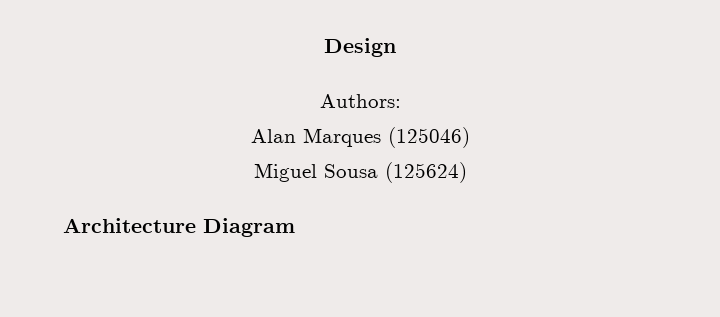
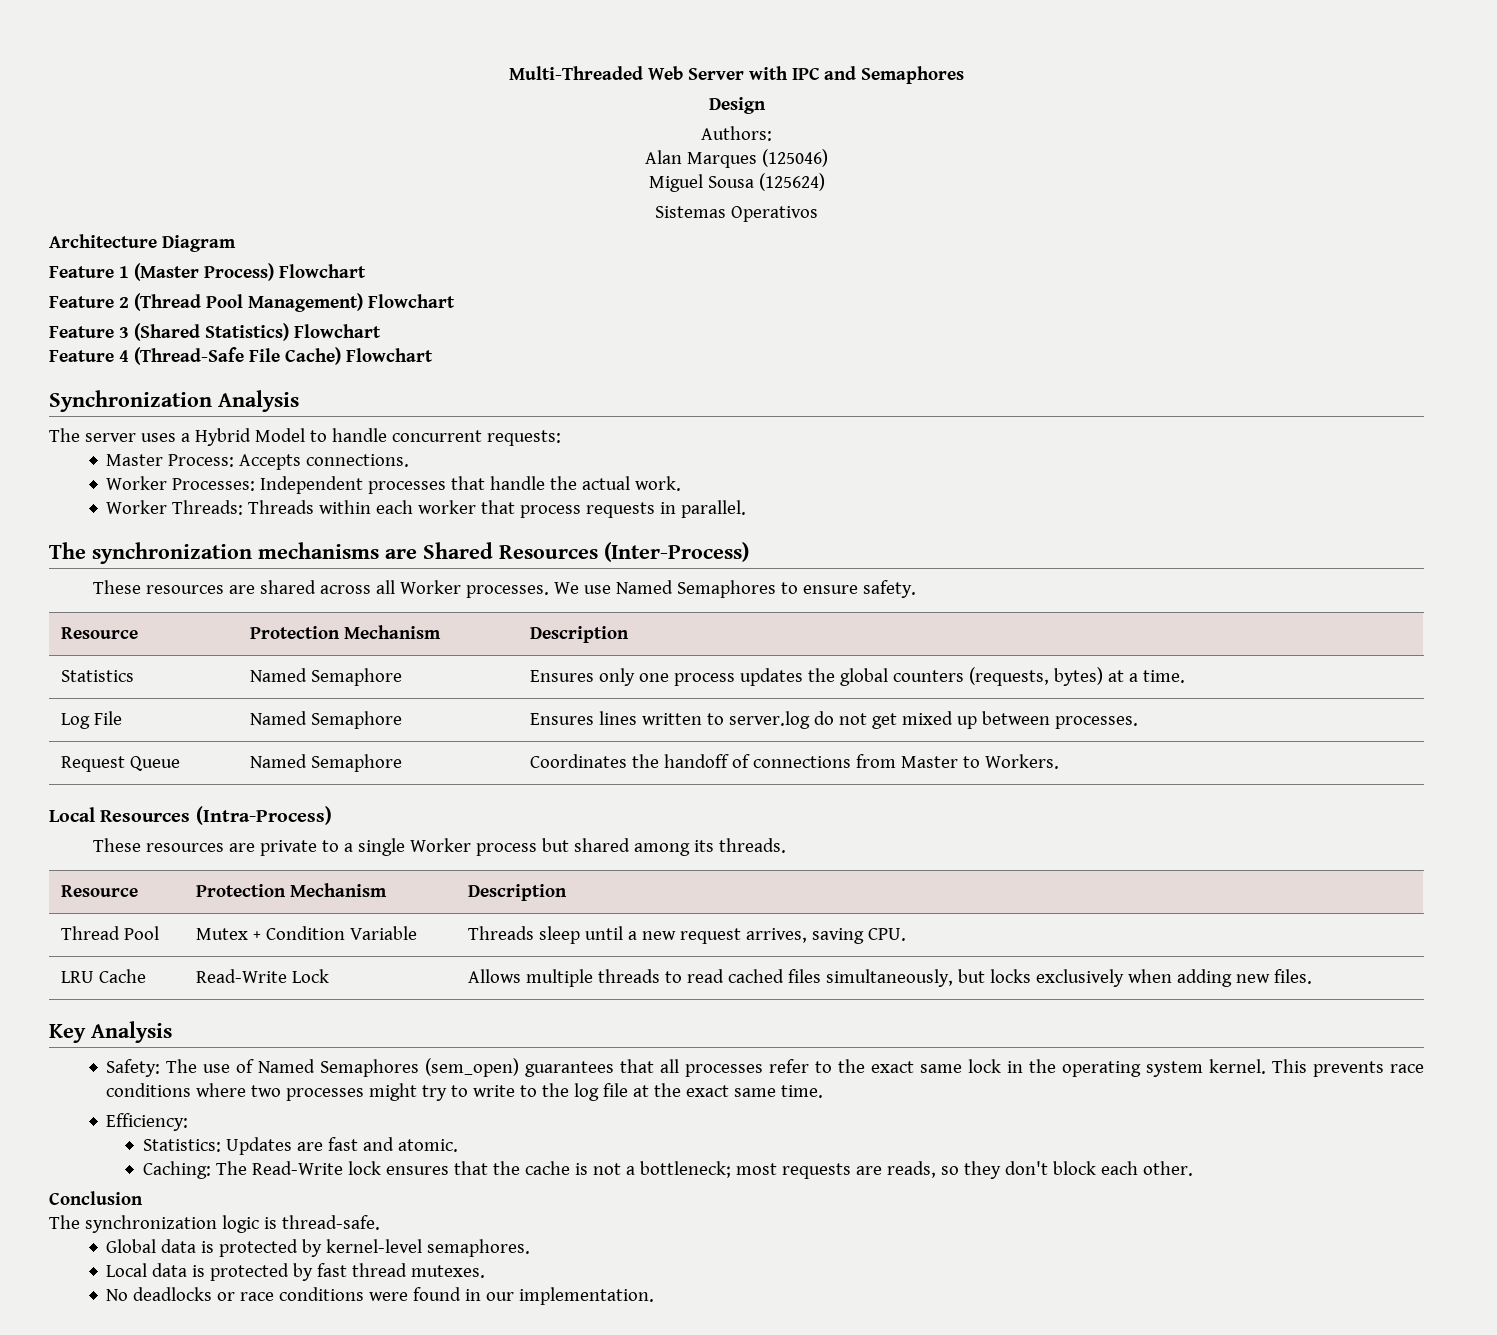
(324, 47) none -> [508,66,965,84] Multi-Threaded Web Server with IPC and Semaphores //
(467, 172) none -> [655,206,818,222] // Sistemas Operativos
(295, 227) none -> [49,263,366,281] [49,293,455,312] [49,323,381,341] [49,347,433,365] [49,390,299,412] [49,428,561,446] [106,454,410,470] [106,476,682,494] [106,500,747,518] [49,542,749,564] [93,580,917,598] [61,627,139,639] [250,625,442,639] [530,626,630,643] [61,670,135,682] [250,668,403,686] [530,667,1186,686] [61,711,123,729] [250,711,403,729] [530,711,1139,729] [61,756,181,772] [250,754,403,772] [530,754,1060,769] [49,806,332,825] [93,838,787,856] [61,885,139,897] [196,883,388,897] [468,884,568,901] [61,926,160,940] [196,926,418,940] [468,926,907,944] [61,969,147,983] [196,969,330,983] [468,969,1313,987] [49,1021,172,1043] [106,1058,1424,1077] [106,1083,824,1101] [106,1113,189,1131] [142,1137,458,1155] [142,1161,1193,1179] [49,1191,143,1205] [49,1215,380,1233] [106,1239,531,1257] [106,1263,486,1281] [106,1287,655,1305] // Feature 1 (Master Process) Flowchart // Feature 2 (Thread Pool Management) Flowchart // Feature 3 (Shared Statistics) Flowchart // Feature 4 (Thread-Safe File Cache) Flowchart // Synchronization Analysis // The server uses a Hybrid Model to handle concurrent requests: // Master Process: Accepts connections. // Worker Processes: Independent processes that handle the actual work. // Worker Threads: Threads within each worker that process requests in parallel. // The synchronization mechanisms are Shared Resources (Inter-Process) // These resources are shared across all Worker processes. We use Named Semaphores to ensure safety. // Resource | Protection Mechanism | Description // Statistics | Named Semaphore | Ensures only one process updates the global counters (requests, bytes) at a time. // Log File | Named Semaphore | Ensures lines written to server.log do not get mixed up between processes. // Request Queue | Named Semaphore | Coordinates the handoff of connections from Master to Workers. // Local Resources (Intra-Process) // These resources are private to a single Worker process but shared among its threads. // Resource | Protection Mechanism | Description // Thread Pool | Mutex + Condition Variable | Threads sleep until a new request arrives, saving CPU. // LRU Cache | Read-Write Lock | Allows multiple threads to read cached files simultaneously, but locks exclusively when adding new files. // Key Analysis // Safety: The use of Named Semaphores (sem_open) guarantees that all processes refer to the exact same lock in the operating system kernel. This prevents race conditions where two processes might try to write to the log file at the exact same time. // Efficiency: // Statistics: Updates are fast and atomic. // Caching: The Read-Write lock ensures that the cache is not a bottleneck; most requests are reads, so they don't block each other. // Conclusion // The synchronization logic is thread-safe. // Global data is protected by kernel-level semaphores. // Local data is protected by fast thread mutexes. // No deadlocks or race conditions were found in our implementation.

